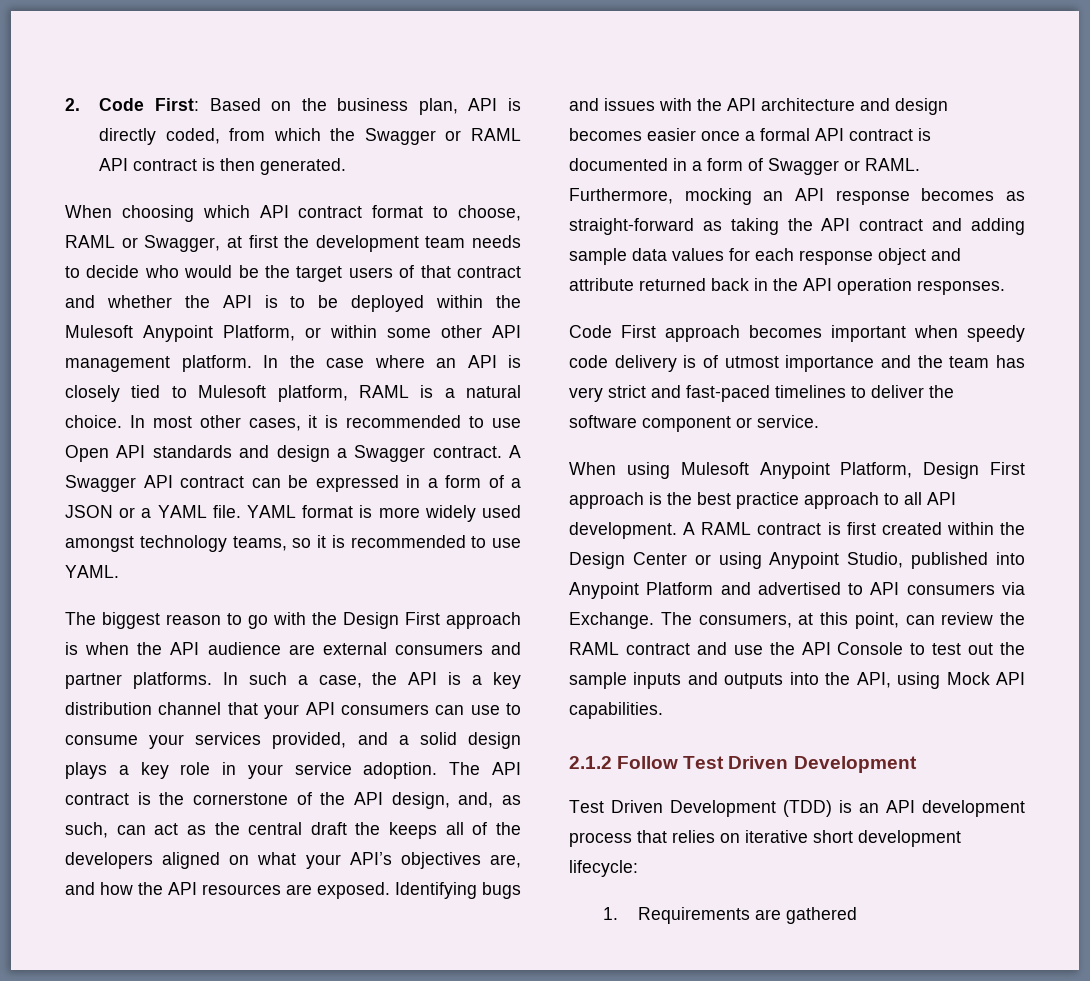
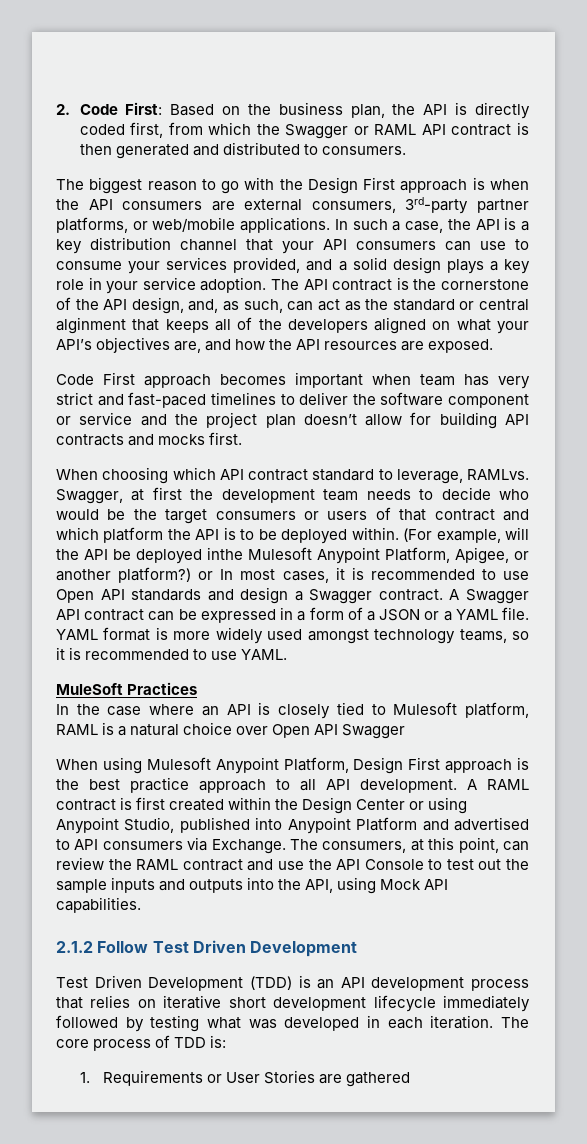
(458, 106) none -> [392,104,416,115] the
[165,128,220,144] coded, -> [79,122,164,138] coded first,
[260,158,347,175] [65,205,521,222] [65,235,521,252] [65,265,521,282] [65,295,521,312] [65,325,521,342] [65,355,521,372] [65,385,521,402] [65,415,521,431] [65,445,521,462] [65,475,521,492] [65,505,521,522] [65,535,521,552] [65,565,119,578] generated. // When choosing which API contract format to choose, RAML or Swagger, at first the development team needs to decide who would be the target users of that contract and whether the API is to be deployed within the Mulesoft Anypoint Platform, or within some other API management platform. In the case where an API is closely tied to Mulesoft platform, RAML is a natural choice. In most other cases, it is recommended to use Open API standards and design a Swagger contract. A Swagger API contract can be expressed in a form of a JSON or a YAML file. YAML format is more widely used amongst technology teams, so it is recommended to use YAML. -> [115,142,406,159] generated and distributed to consumers.
[207,642,281,655] audience -> [122,201,203,210] consumers
[394,642,521,655] [65,672,212,689] consumers and partner platforms. -> [311,197,529,214] [56,217,331,233] consumers, 3rd-party partner platforms, or web/mobile applications.
[248,822,381,835] central draft the -> [392,299,530,311] [56,317,160,334] standard or central alginment that
[395,882,521,899] [569,98,948,115] [569,128,931,141] [569,158,920,175] [569,188,1025,205] [569,218,1025,235] [569,248,961,265] [569,278,1005,295] Identifying bugs and issues with the API architecture and design becomes easier once a formal API contract is documented in a form of Swagger or RAML. Furthermore, mocking an API response becomes as straight-forward as taking the API contract and adding sample data values for each response object and attribute returned back in the API operation responses. -> (494, 346) none
[967,325,1025,342] [569,355,943,372] speedy code delivery is of utmost importance and the -> (411, 379) none
[757,415,819,428] service. -> [79,412,529,429] [56,432,243,446] [56,467,529,484] [56,487,530,504] [56,507,529,524] [56,527,529,544] [56,547,529,564] [56,567,530,583] [56,587,529,604] [56,607,530,623] [56,627,529,644] [56,647,288,660] [56,682,198,695] [56,702,529,719] [56,722,406,739] service and the project plan doesn’t allow for building API contracts and mocks first. // When choosing which API contract standard to leverage, RAMLvs. Swagger, at first the development team needs to decide who would be the target consumers or users of that contract and which platform the API is to be deployed within. (For example, will the API be deployed inthe Mulesoft Anypoint Platform, Apigee, or another platform?) or In most cases, it is recommended to use Open API standards and design a Swagger contract. A Swagger API contract can be expressed in a form of a JSON or a YAML file. YAML format is more widely used amongst technology teams, so it is recommended to use YAML. // MuleSoft Practices // In the case where an API is closely tied to Mulesoft platform, RAML is a natural choice over Open API Swagger
[569,860,638,877] lifecycle: -> [373,995,530,1012] [56,1015,529,1032] [56,1035,227,1051] lifecycle immediately followed by testing what was developed in each iteration. The core process of TDD is:
(750, 915) none -> [207,1070,316,1084] or User Stories

